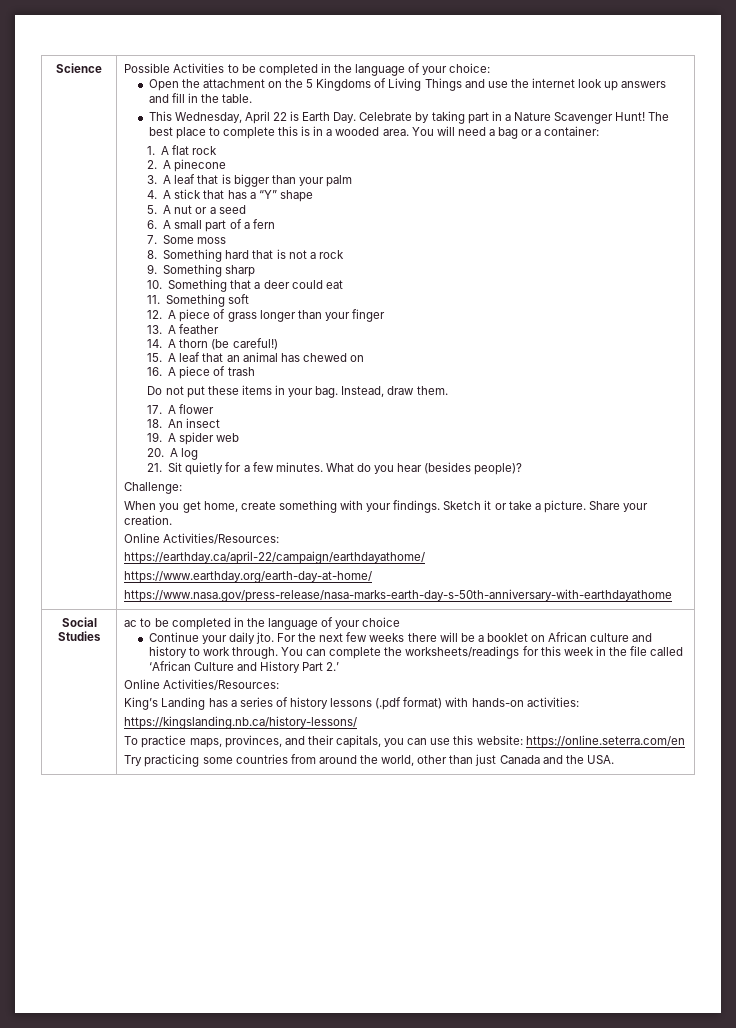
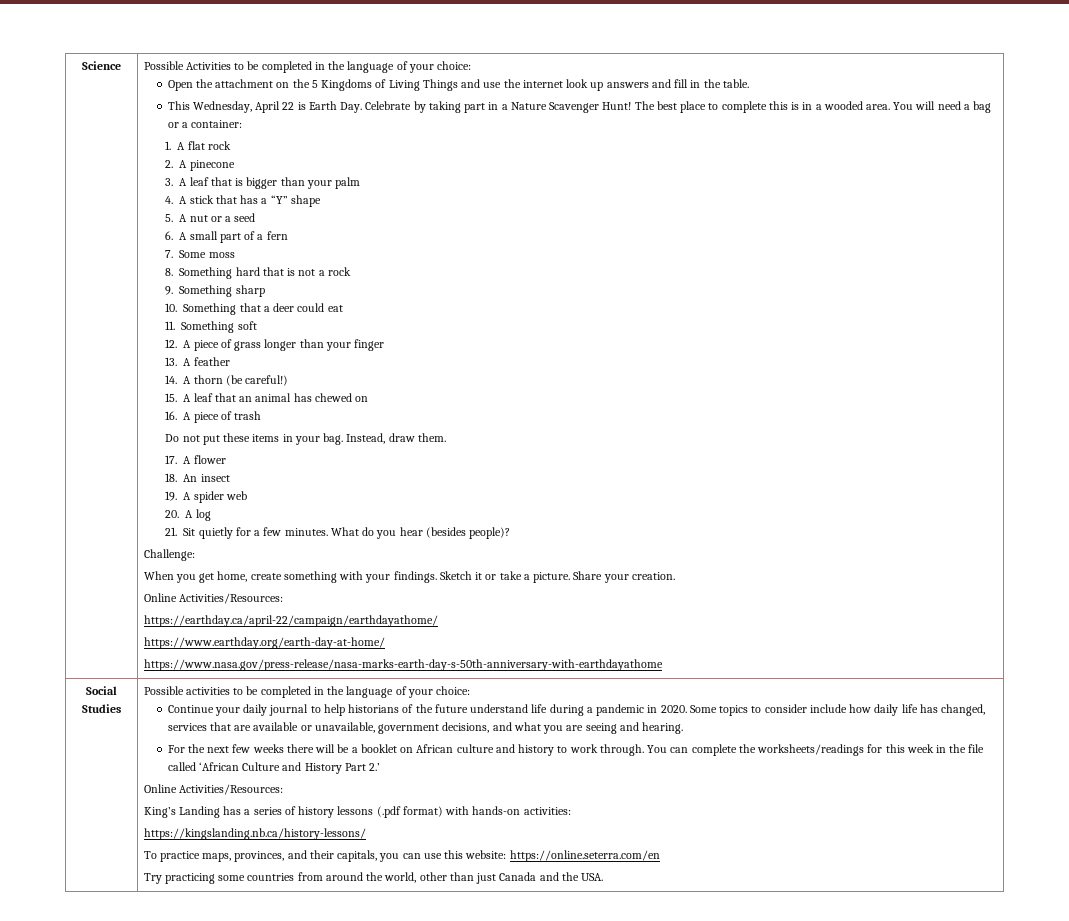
[124,617,401,630] ac to be completed in the language of your choice -> [143,686,471,698] Possible activities to be completed in the language of your choice:
[255,632,274,644] jto. -> [269,704,986,716] [167,722,684,734] journal to help historians of the future understand life during a pandemic in 2020. Some topics to consider include how daily life has changed, services that are available or unavailable, government decisions, and what you are seeing and hearing. //

